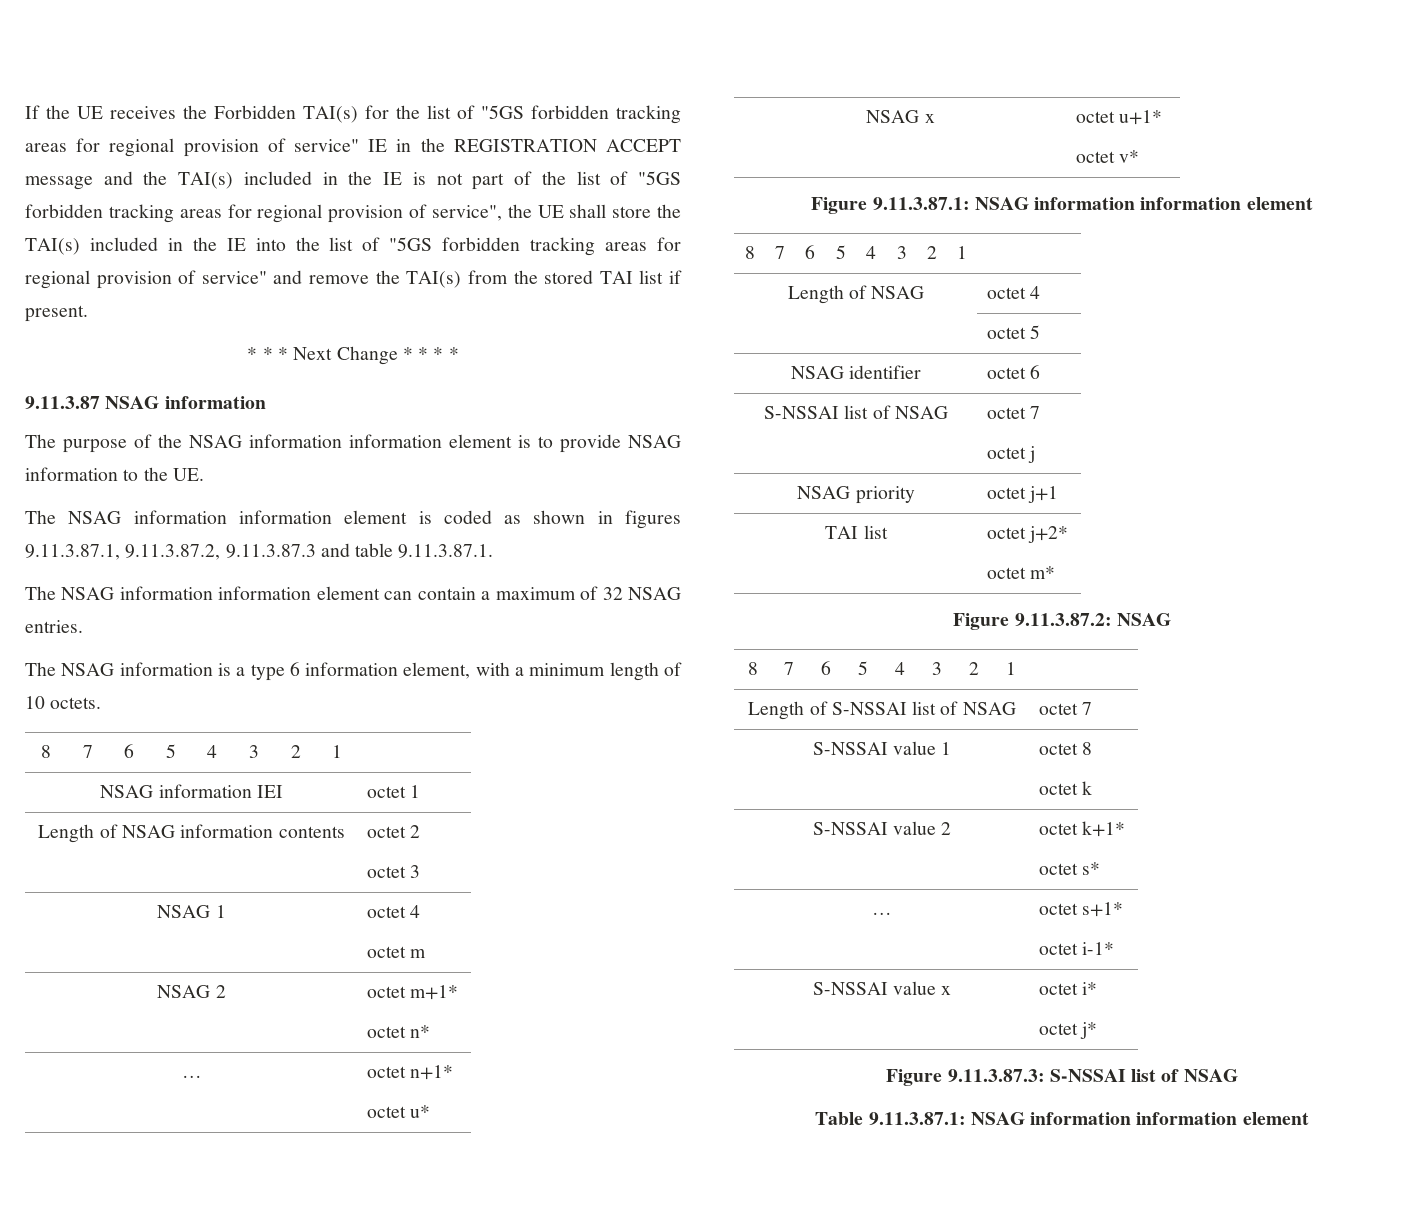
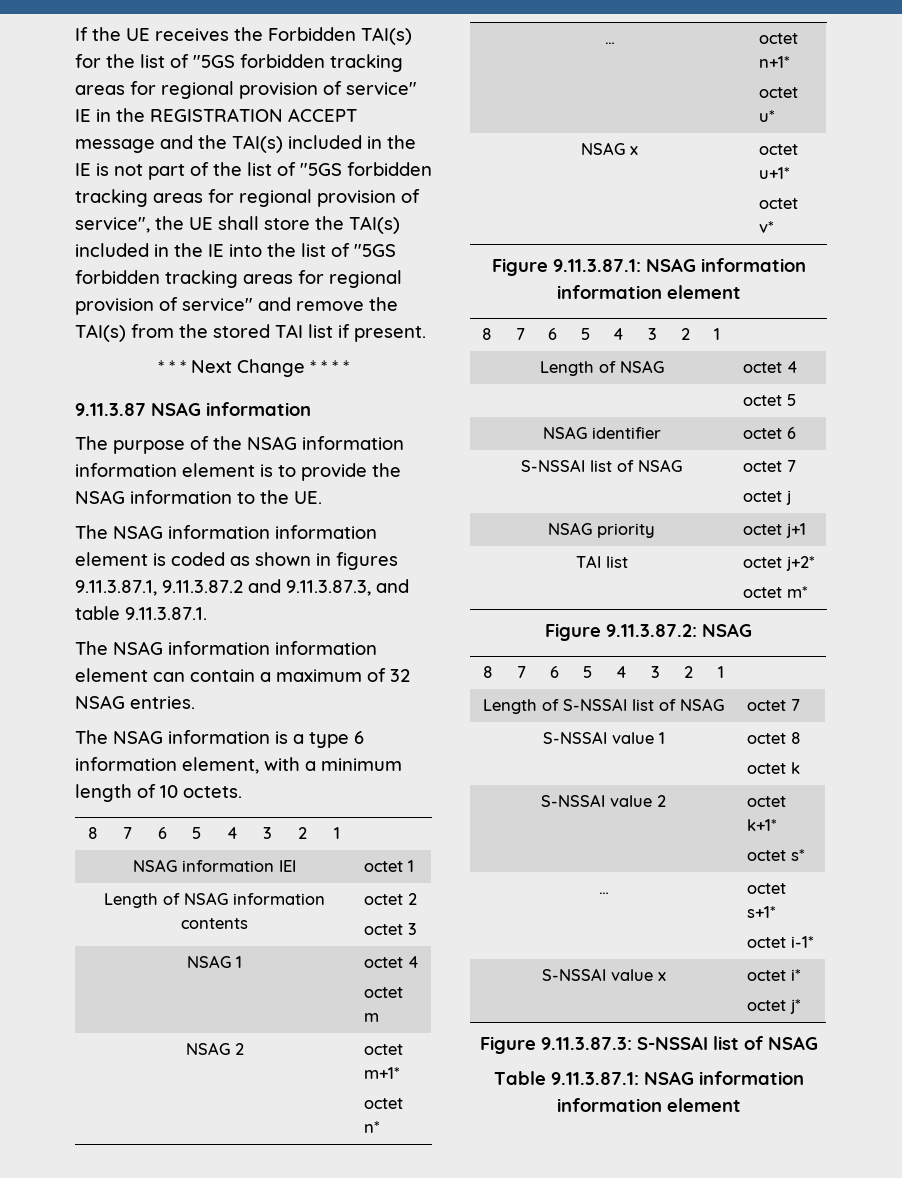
(621, 443) none -> [372,463,401,477] the
[125,544,316,560] 9.11.3.87.2, 9.11.3.87.3 -> [162,579,371,596] 9.11.3.87.2 and 9.11.3.87.3,

